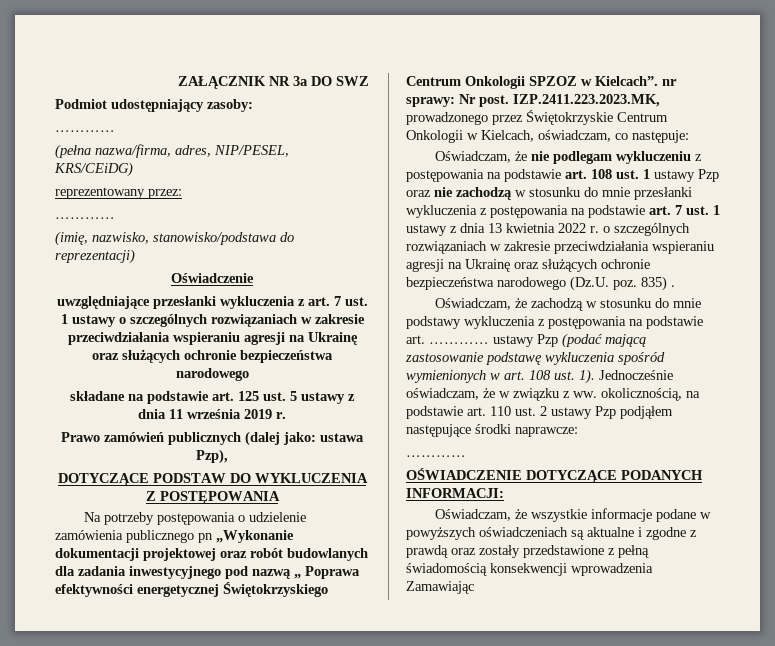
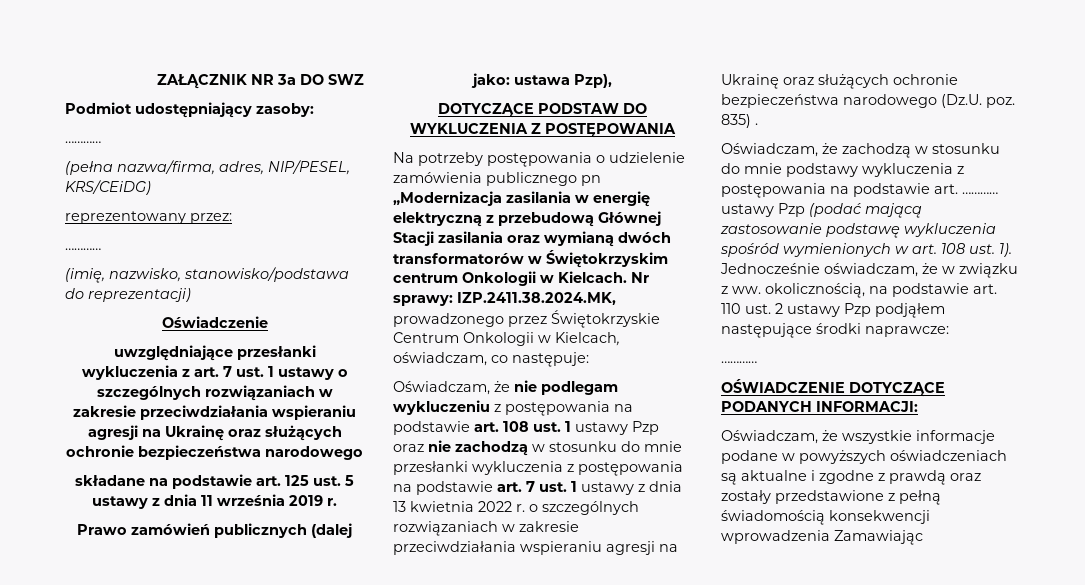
[216,530,294,543] [55,548,368,561] [55,566,360,579] [55,582,328,597] [406,76,677,89] [406,94,660,107] „Wykonanie dokumentacji projektowej oraz robót budowlanych dla zadania inwestycyjnego pod nazwą „ Poprawa efektywności energetycznej Świętokrzyskiego Centrum Onkologii SPZOZ w Kielcach”. nr sprawy: Nr post. IZP.2411.223.2023.MK, -> [393,191,650,207] [393,211,661,227] [393,231,671,247] [393,250,668,268] [393,271,649,286] [393,292,616,306] „Modernizacja zasilania w energię elektryczną z przebudową Głównej Stacji zasilania oraz wymianą dwóch transformatorów w Świętokrzyskim centrum Onkologii w Kielcach. Nr sprawy: IZP.2411.38.2024.MK,

